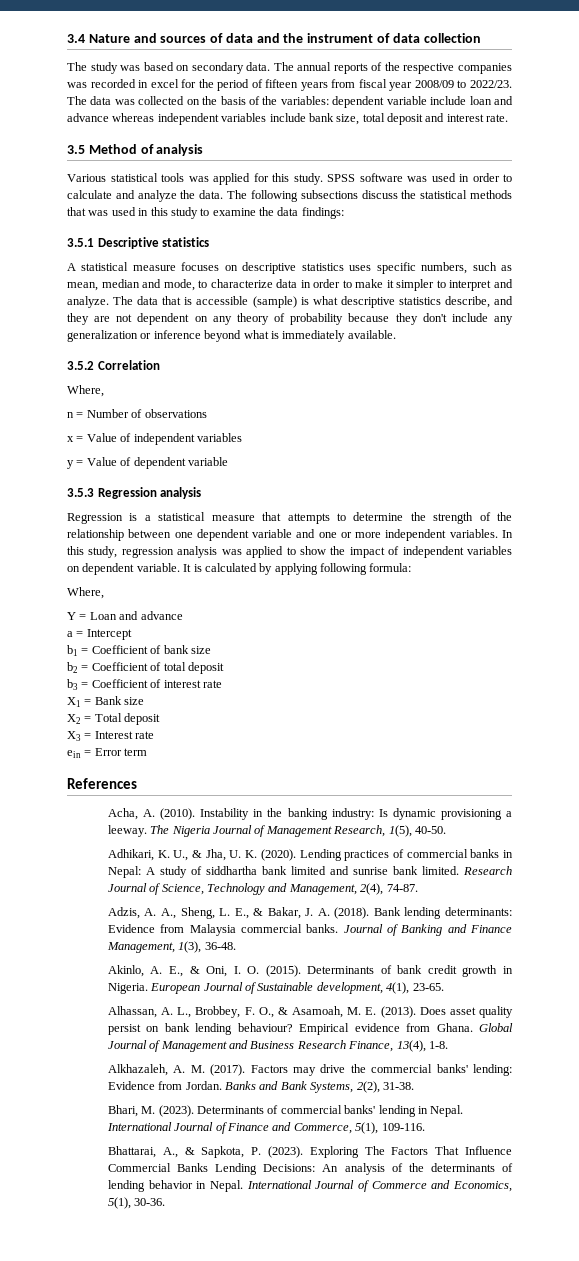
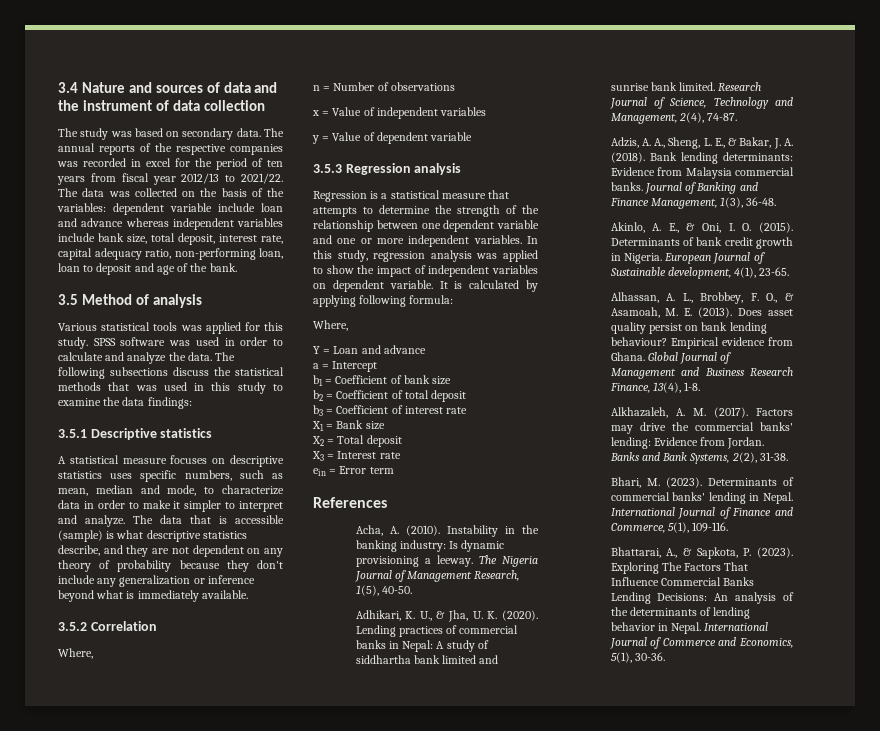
[265,79,299,88] fifteen -> [267,160,283,167] ten
[414,80,513,88] 2008/09 to 2022/23. -> [181,173,283,184] 2012/13 to 2021/22.
[387,113,509,125] deposit and interest rate. -> [178,233,283,245] [58,248,283,260] [58,263,237,275] deposit, interest rate, capital adequacy ratio, non-performing loan, loan to deposit and age of the bank.

